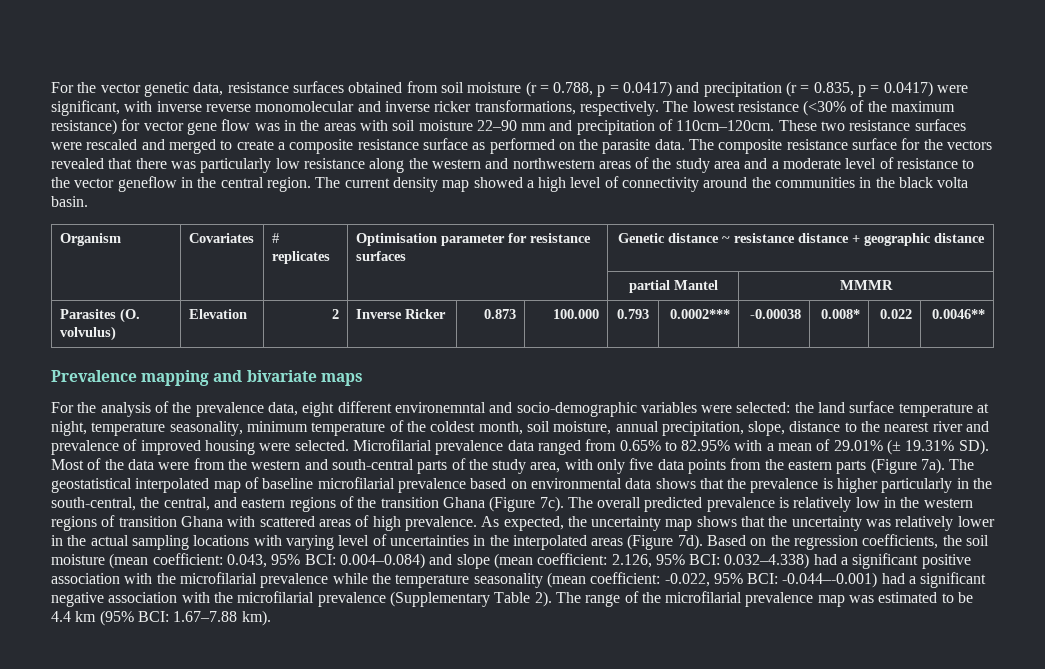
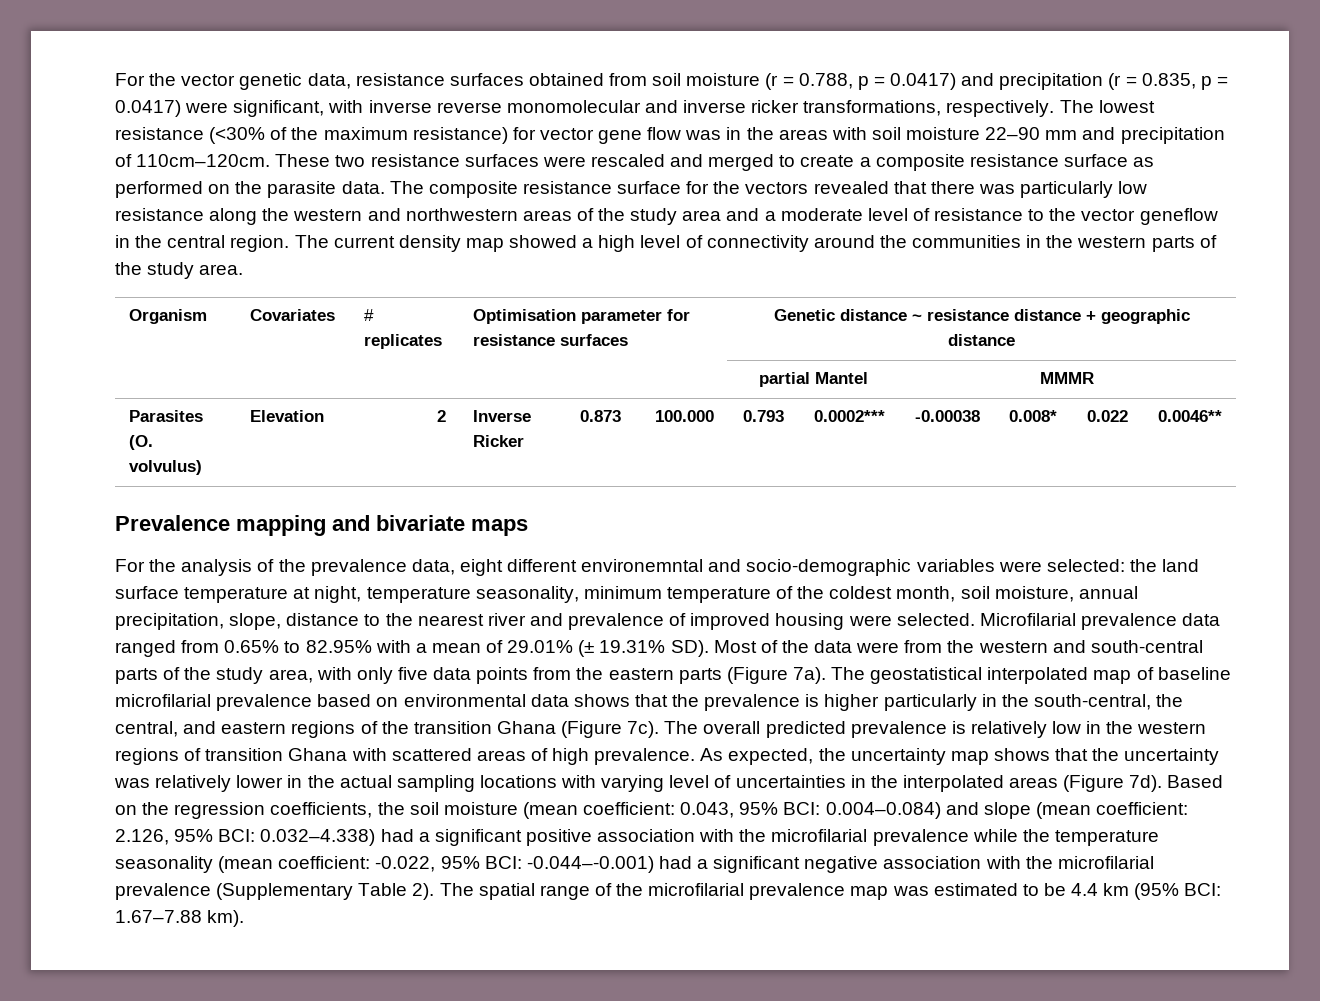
[899,177,969,188] [51,196,88,207] black volta basin. -> [1077,235,1217,252] [115,262,244,279] western parts of the study area.
(581, 597) none -> [478,883,535,900] spatial

